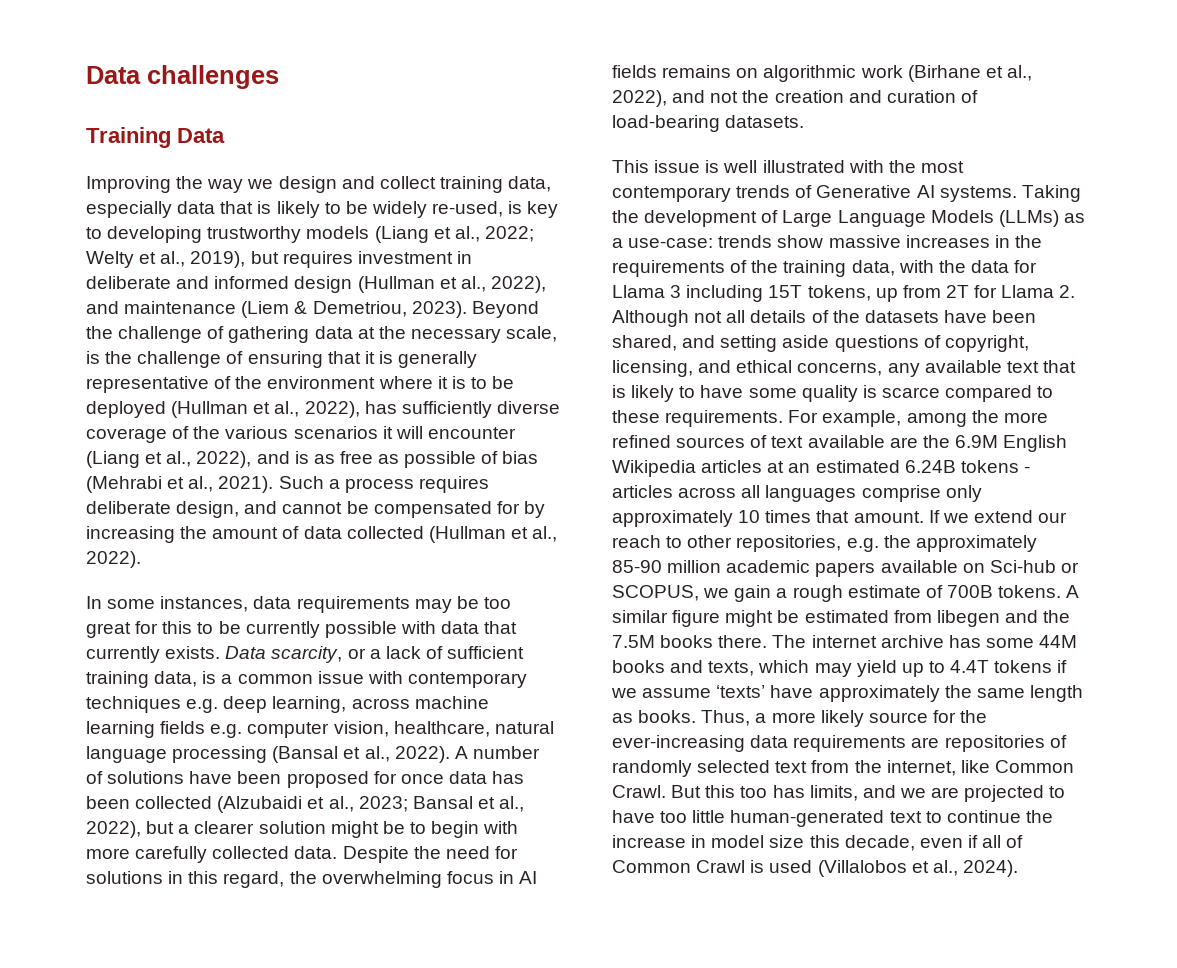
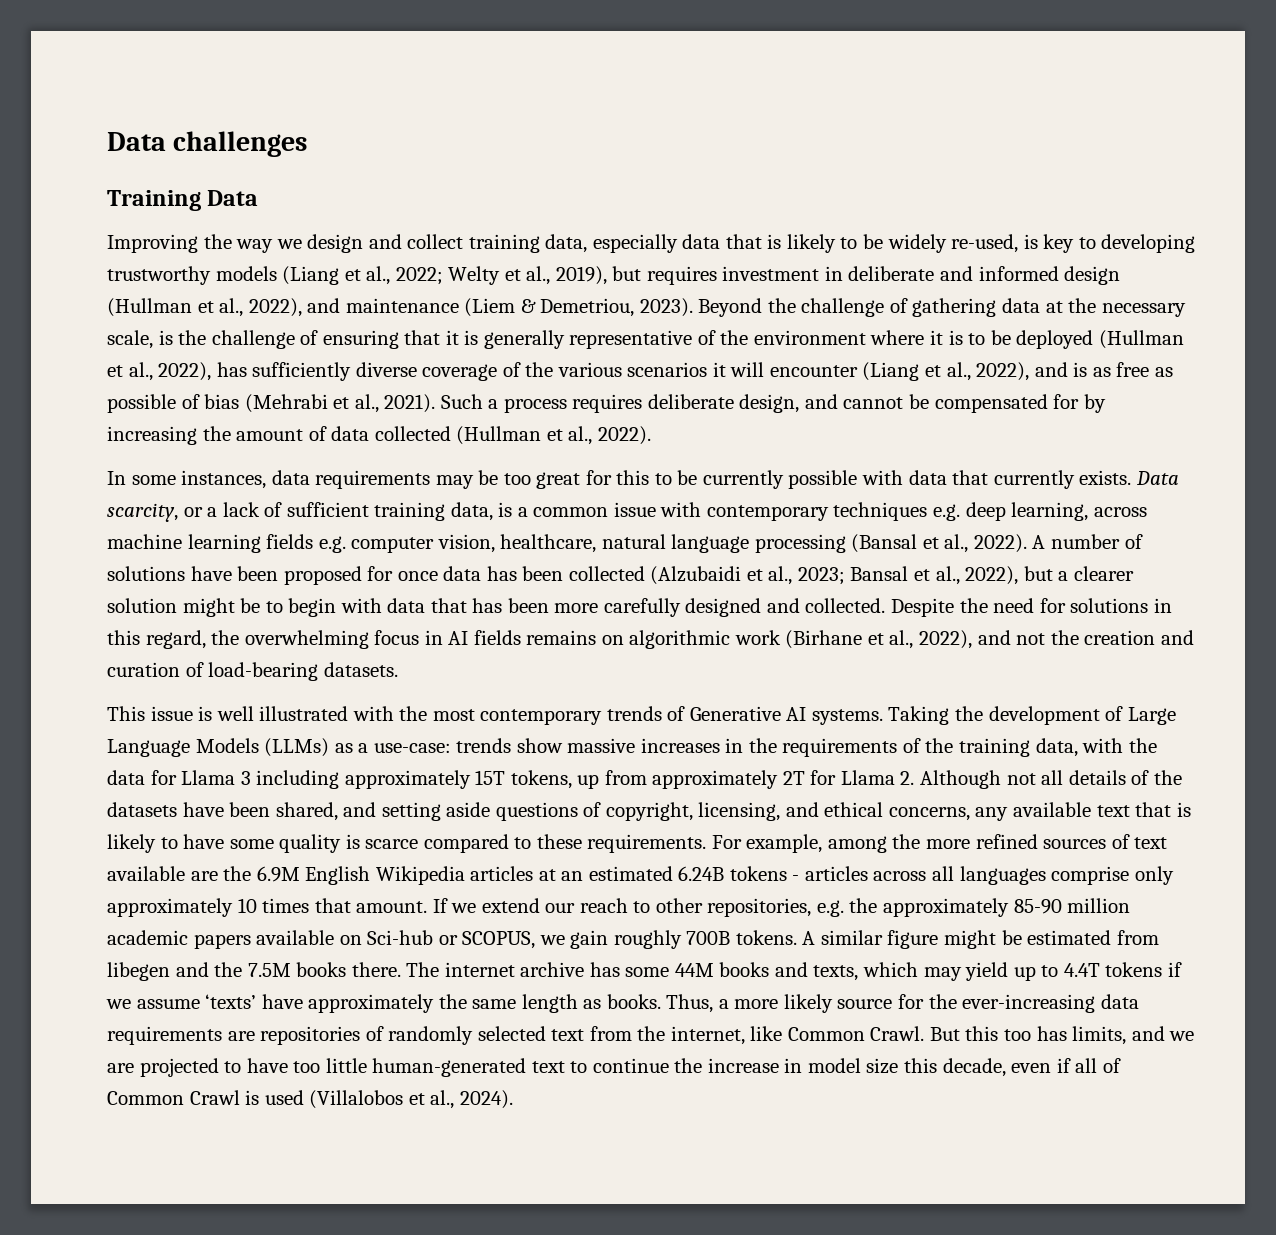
[86,846,338,863] more carefully collected data. -> [387,598,886,617] data that has been more carefully designed and collected.
(764, 293) none -> [344,770,471,789] approximately
(941, 291) none -> [652,770,779,789] approximately
[776,585,943,602] a rough estimate of -> [613,930,682,949] roughly

